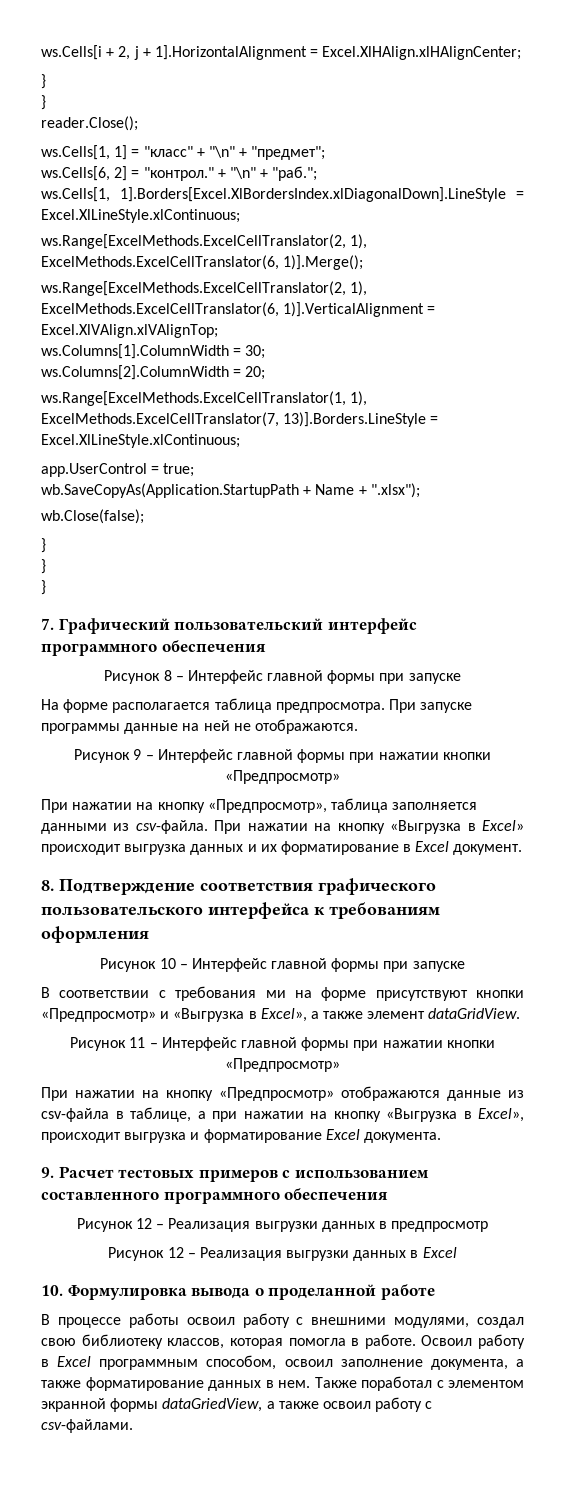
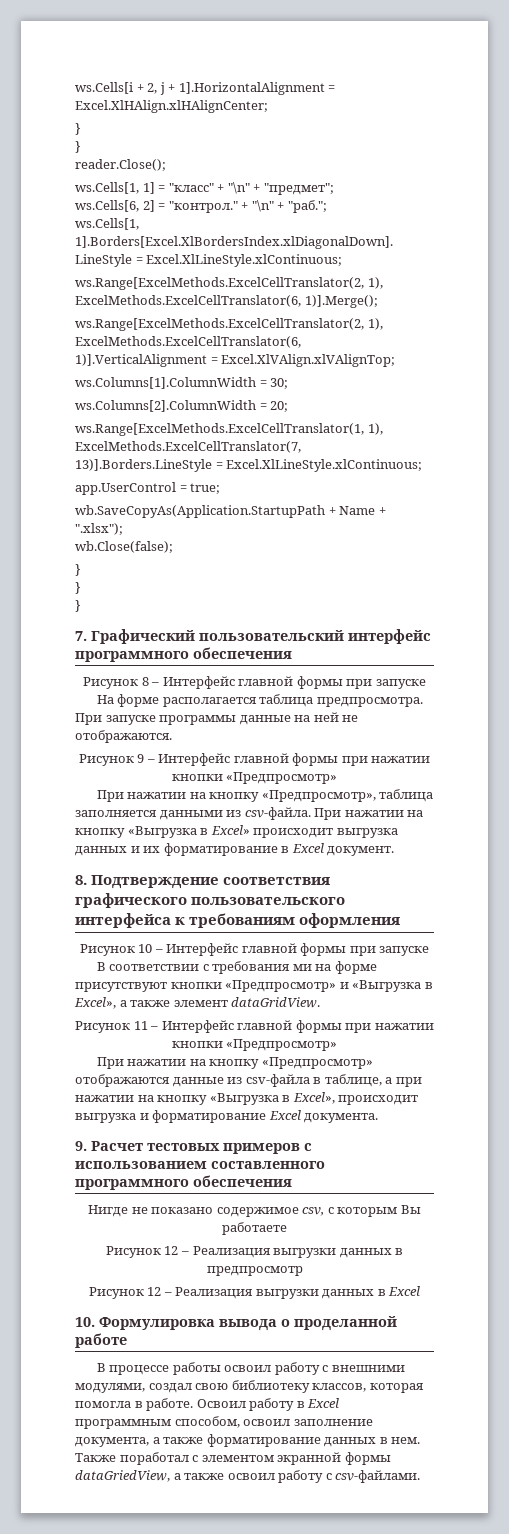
(389, 1194) none -> [88,1205,421,1217] [222,1222,287,1235] // Нигде не показано содержимое csv, с которым Вы работаете

